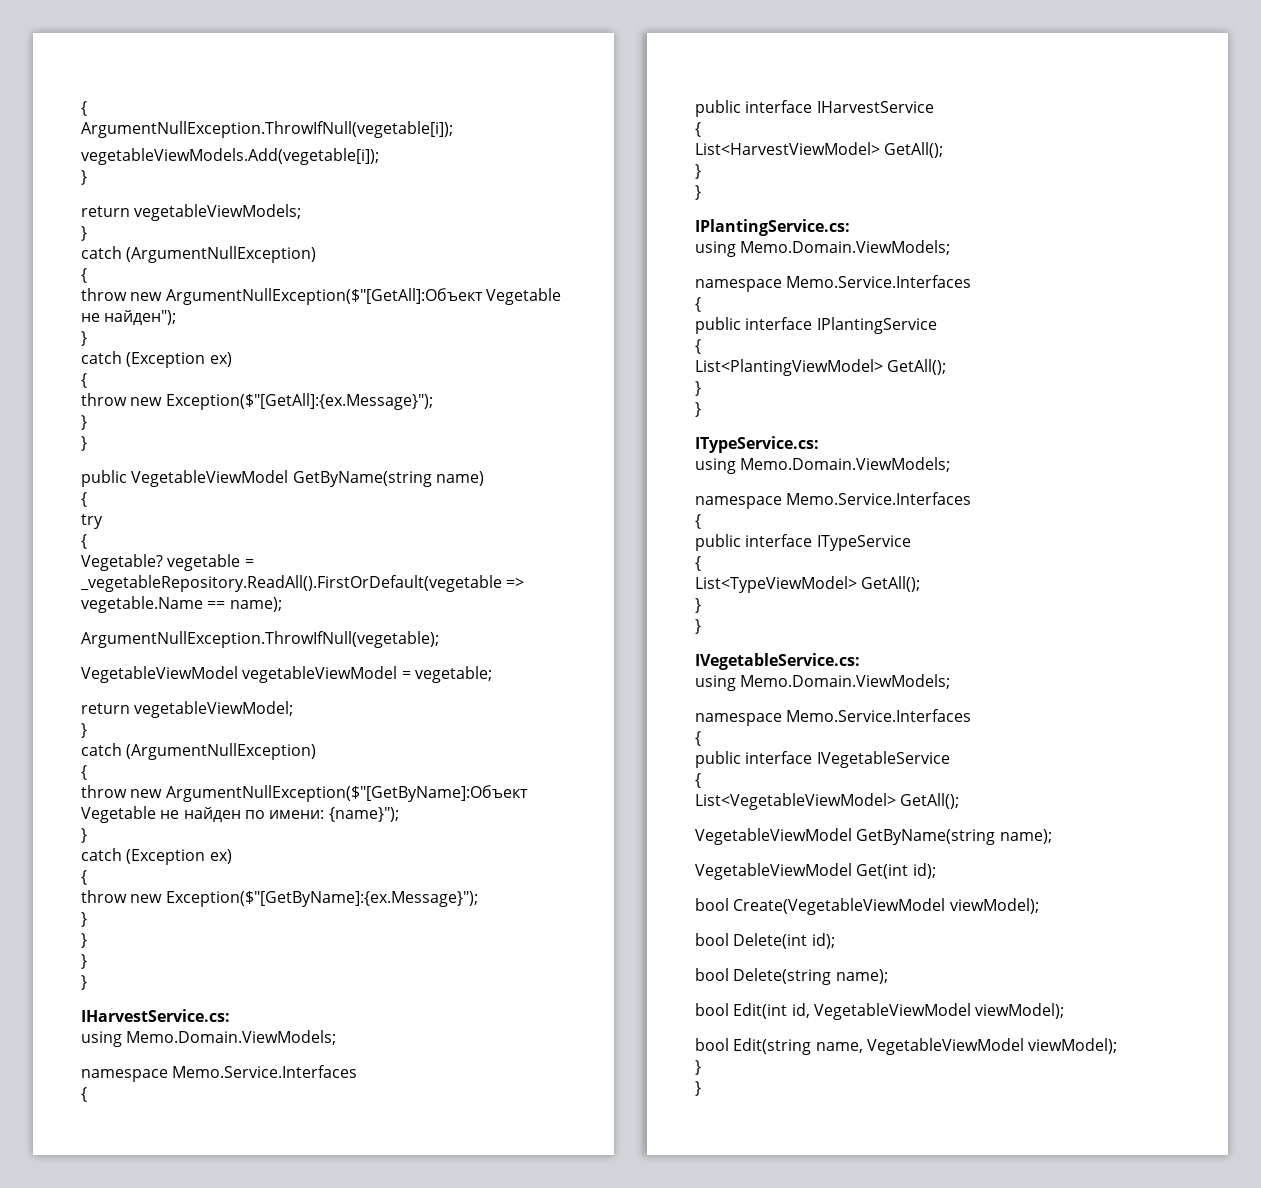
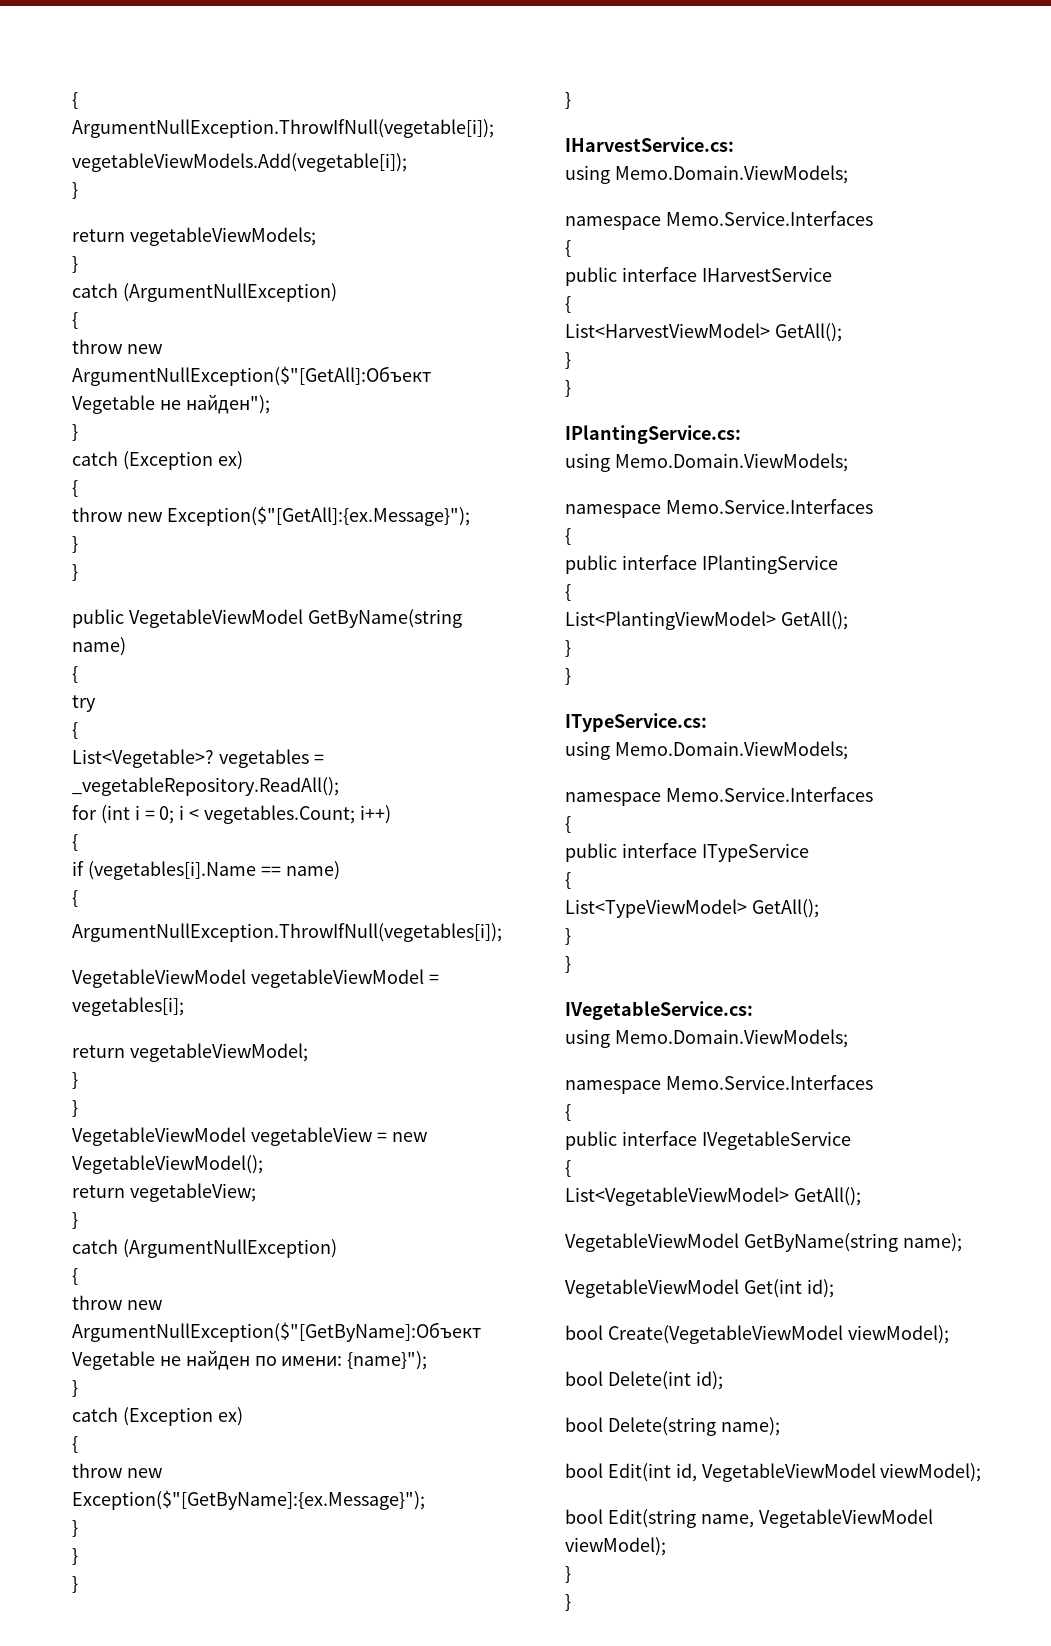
[81,554,254,571] [80,575,525,592] [81,596,282,613] [81,631,439,648] Vegetable? vegetable = _vegetableRepository.ReadAll().FirstOrDefault(vegetable => vegetable.Name == name); // ArgumentNullException.ThrowIfNull(vegetable); -> [72,749,324,768] [72,777,339,796] [72,805,391,824] [72,834,78,851] [72,861,340,880] [72,890,78,907] [72,923,502,942] List<Vegetable>? vegetables = _vegetableRepository.ReadAll(); // for (int i = 0; i < vegetables.Count; i++) // { // if (vegetables[i].Name == name) // { // ArgumentNullException.ThrowIfNull(vegetables[i]);
[414,666,492,683] vegetable; -> [72,997,184,1016] vegetables[i];
(87, 730) none -> [72,1100,78,1117] [72,1127,427,1146] [72,1155,263,1174] [72,1183,256,1202] [72,1212,78,1229] // } // VegetableViewModel vegetableView = new VegetableViewModel(); // return vegetableView; // }

